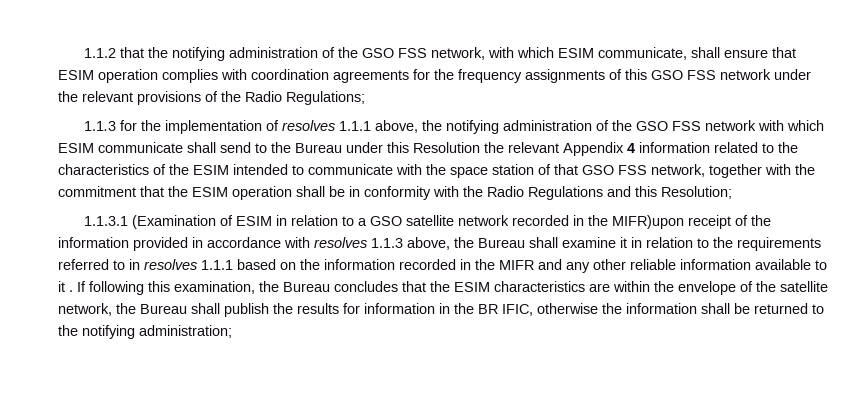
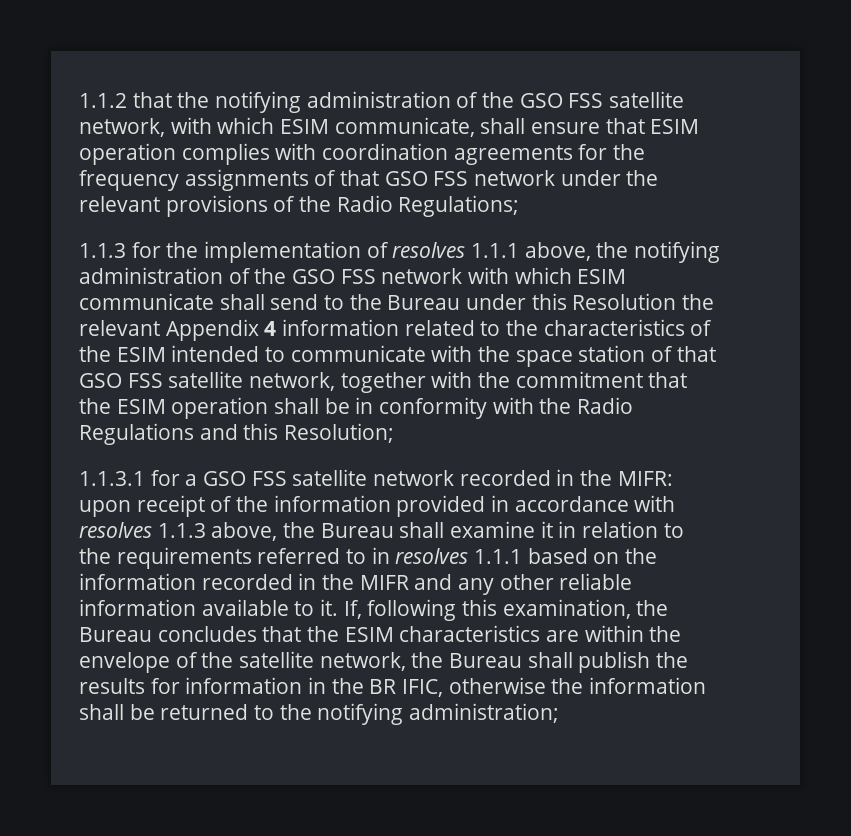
(427, 53) none -> [609,91,685,108] satellite
[625,69,647,80] this -> [340,170,380,186] that
(647, 170) none -> [168,371,244,388] satellite
[131,215,354,229] (Examination of ESIM in relation to -> [150,470,180,486] for
(402, 221) none -> [251,471,287,486] FSS
[611,215,684,229] MIFR)upon -> [617,471,673,486] [79,500,131,517] MIFR: upon
[58,281,86,292] it . If -> [320,599,362,619] it. If,

